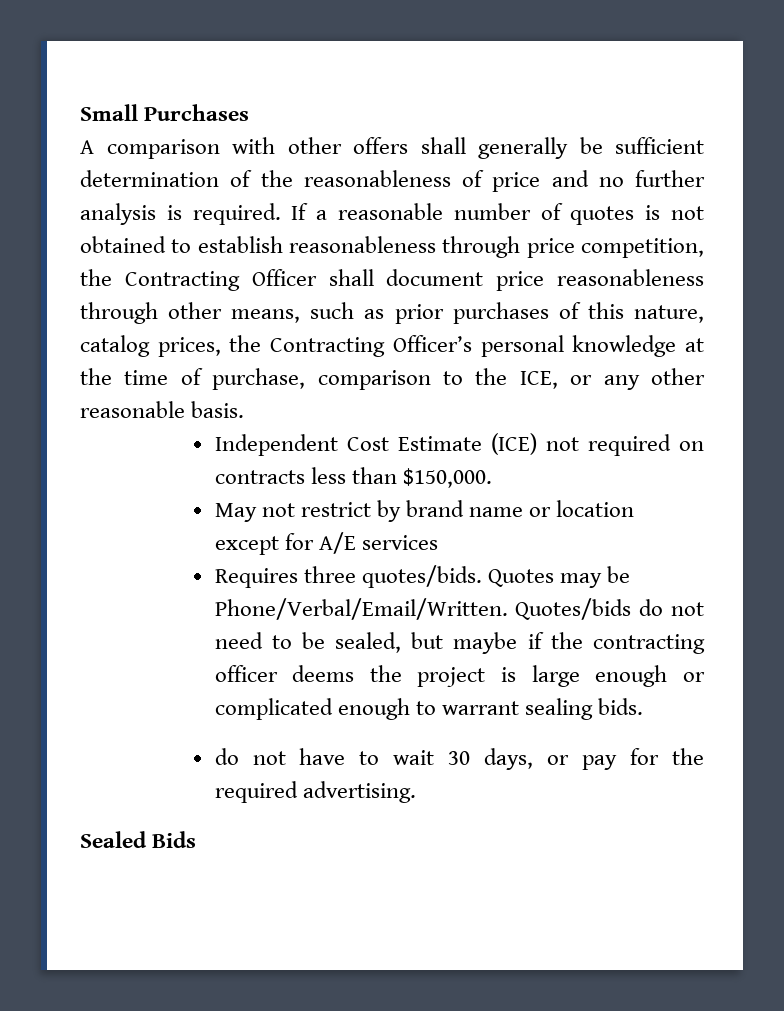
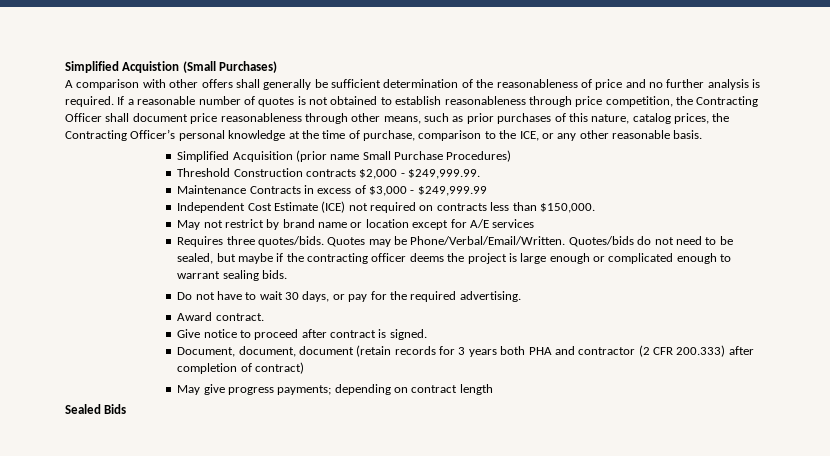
[80,104,250,121] Small Purchases -> [65,61,278,73] Simplified Acquistion (Small Purchases)
(245, 409) none -> [177,150,512,162] [177,168,481,179] [177,185,487,196] // Simplified Acquisition (prior name Small Purchase Procedures) // Threshold Construction contracts $2,000 - $249,999.99. // Maintenance Contracts in excess of $3,000 - $249,999.99
[214,748,239,765] do -> [177,292,193,300] Do
(416, 792) none -> [177,312,264,321] [177,329,427,340] [177,345,754,357] [177,362,304,374] [177,384,493,395] // Award contract. // Give notice to proceed after contract is signed. // Document, document, document (retain records for 3 years both PHA and contractor (2 CFR 200.333) after completion of contract) // May give progress payments; depending on contract length

